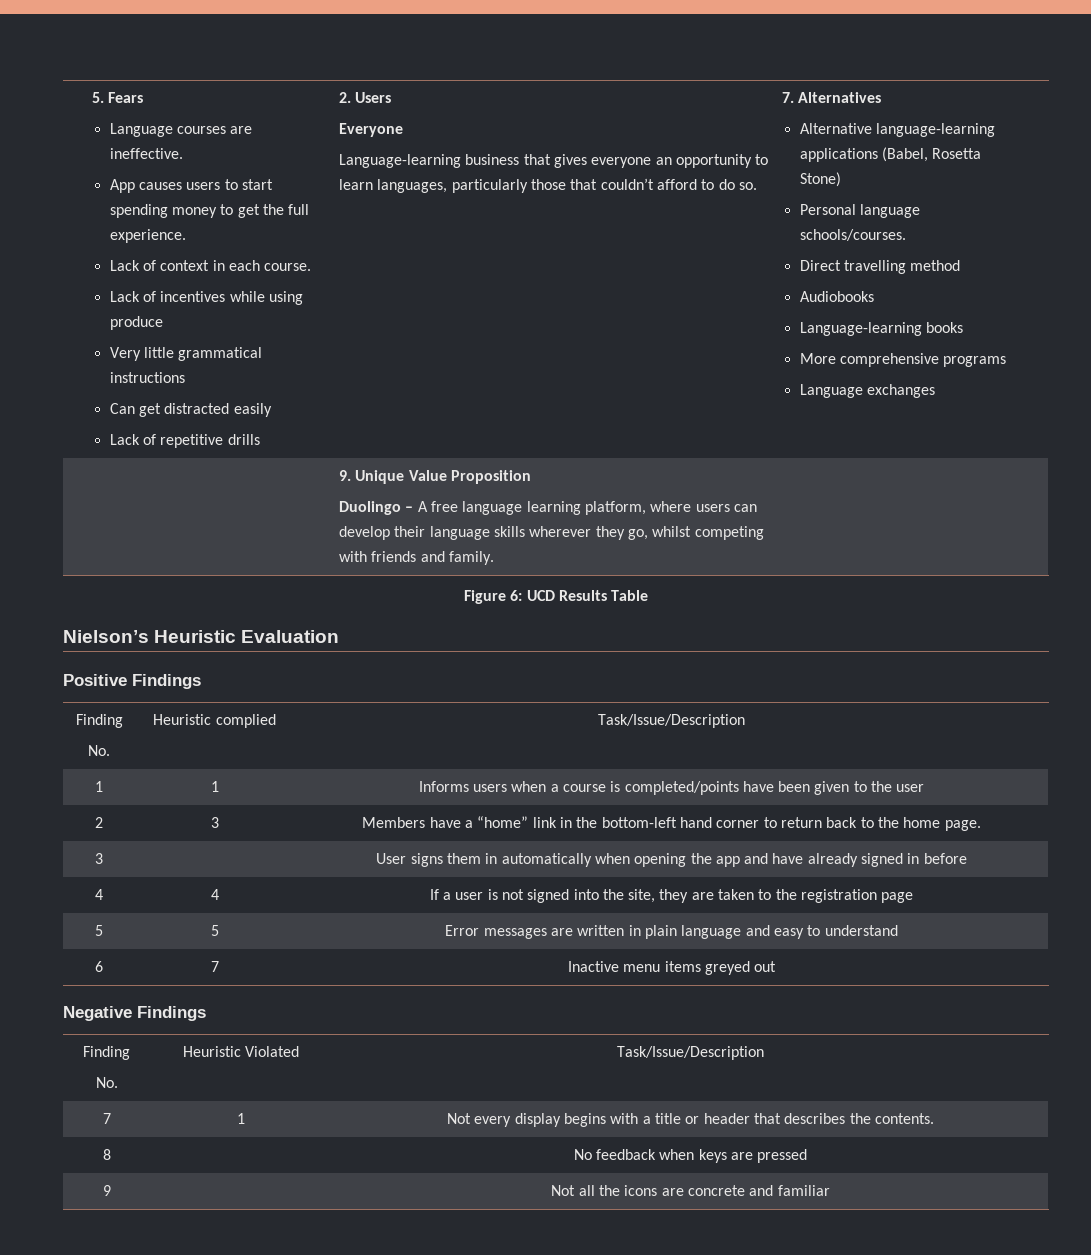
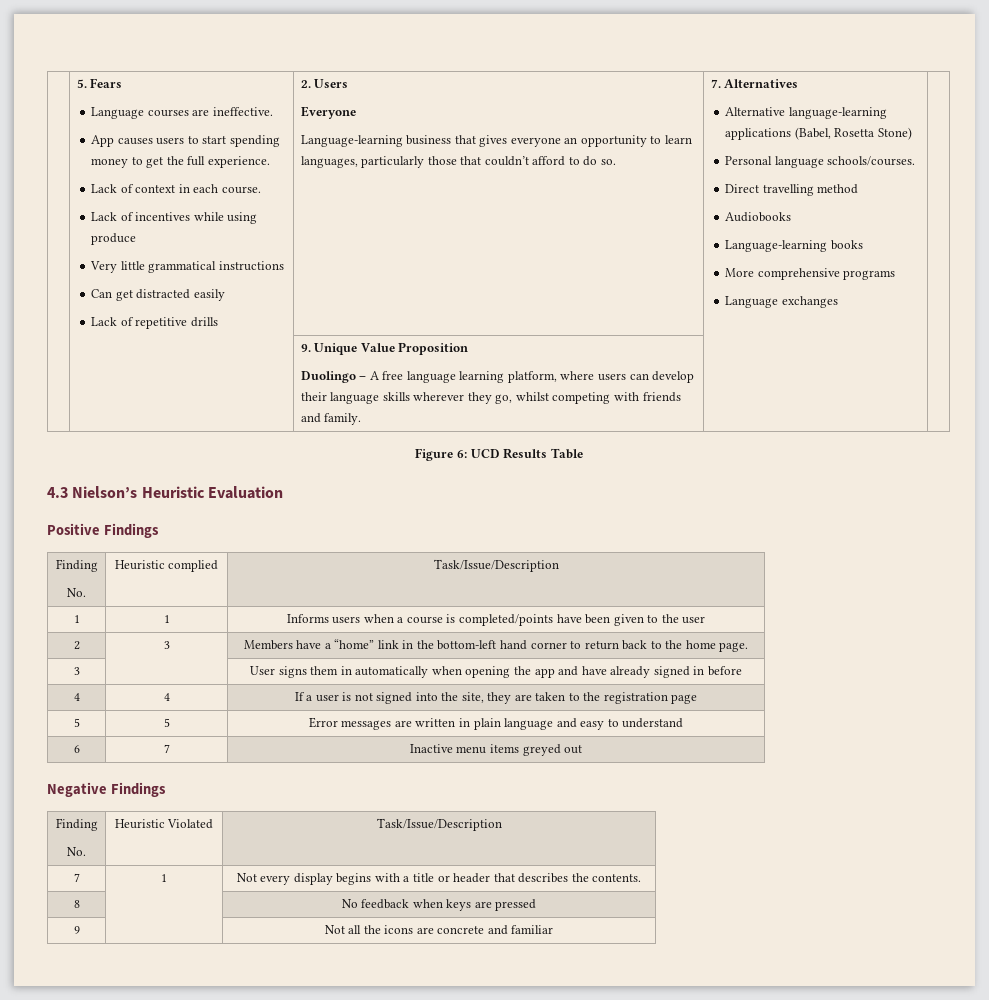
(649, 595) none -> [47,487,68,498] 4.3

